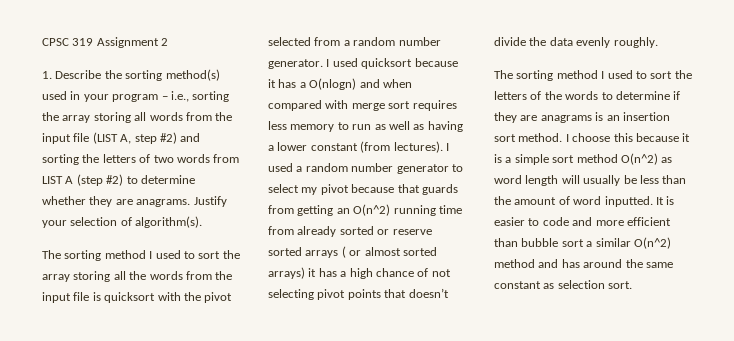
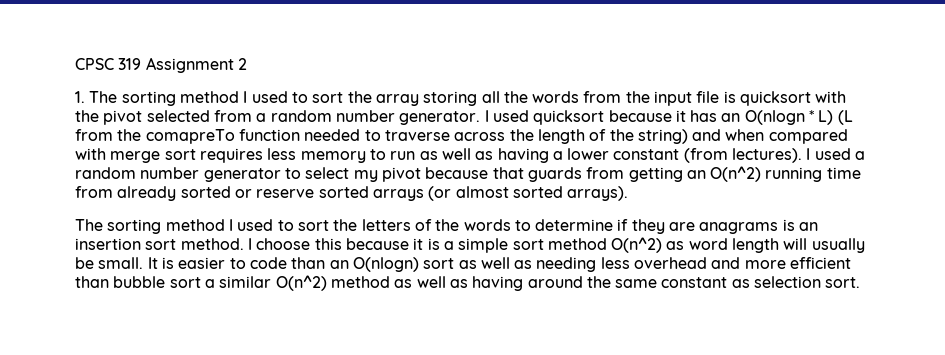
[55,69,220,81] [42,91,230,102] [42,112,233,123] [42,132,201,144] [42,154,240,165] [42,174,195,186] [42,196,227,207] [42,216,203,228] Describe the sorting method(s) used in your program – i.e., sorting the array storing all words from the input file (LIST A, step #2) and sorting the letters of two words from LIST A (step #2) to determine whether they are anagrams. Justify your selection of algorithm(s). // -> (85, 97) none
[299,78,357,90] a O(nlogn) -> [721,110,853,125] [75,129,688,144] an O(nlogn * L) (L from the comapreTo function needed to traverse across the length of the string)
[341,246,437,258] [268,267,451,279] [268,288,449,300] [494,37,658,48] ( or almost sorted arrays) it has a high chance of not selecting pivot points that doesn’t divide the data evenly roughly. -> [428,186,629,201] (or almost sorted arrays).
[639,175,687,184] [494,196,653,207] less than the amount of word inputted. -> [98,257,144,269] small.
(569, 221) none -> [291,257,708,272] than an O(nlogn) sort as well as needing less overhead
[538,259,580,268] and has -> [394,276,524,291] as well as having

